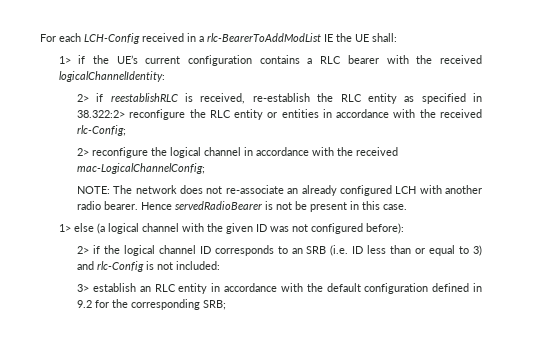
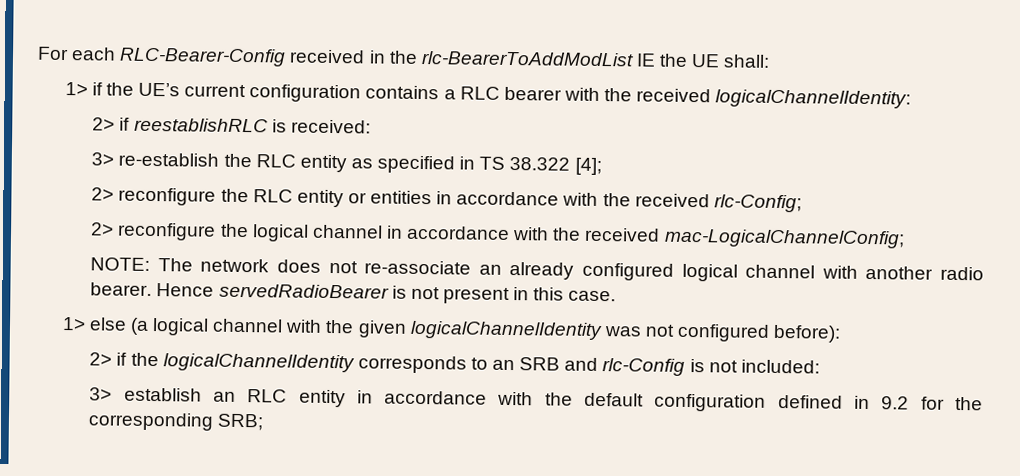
[84,33,140,44] LCH-Config -> [119,47,287,67] RLC-Bearer-Config
[199,36,204,42] a -> [388,50,418,64] the
[200,93,246,104] received, -> [290,119,371,134] [91,152,115,166] received: // 3>
[76,110,125,118] 38.322:2> -> [479,156,602,176] [91,187,115,201] TS 38.322 [4]; // 2>
[395,186,417,194] LCH -> [681,263,816,282] logical channel
[294,201,307,210] be -> (440, 293) none
[255,224,267,232] ID -> [409,320,603,341] logicalChannelIdentity
[123,245,211,256] logical channel ID -> [162,353,355,373] logicalChannelIdentity
[330,245,482,256] (i.e. ID less than or equal to 3) -> (561, 364) none

